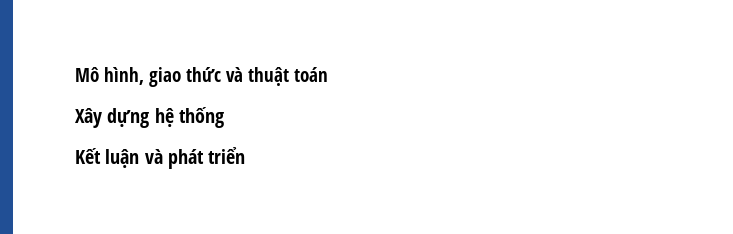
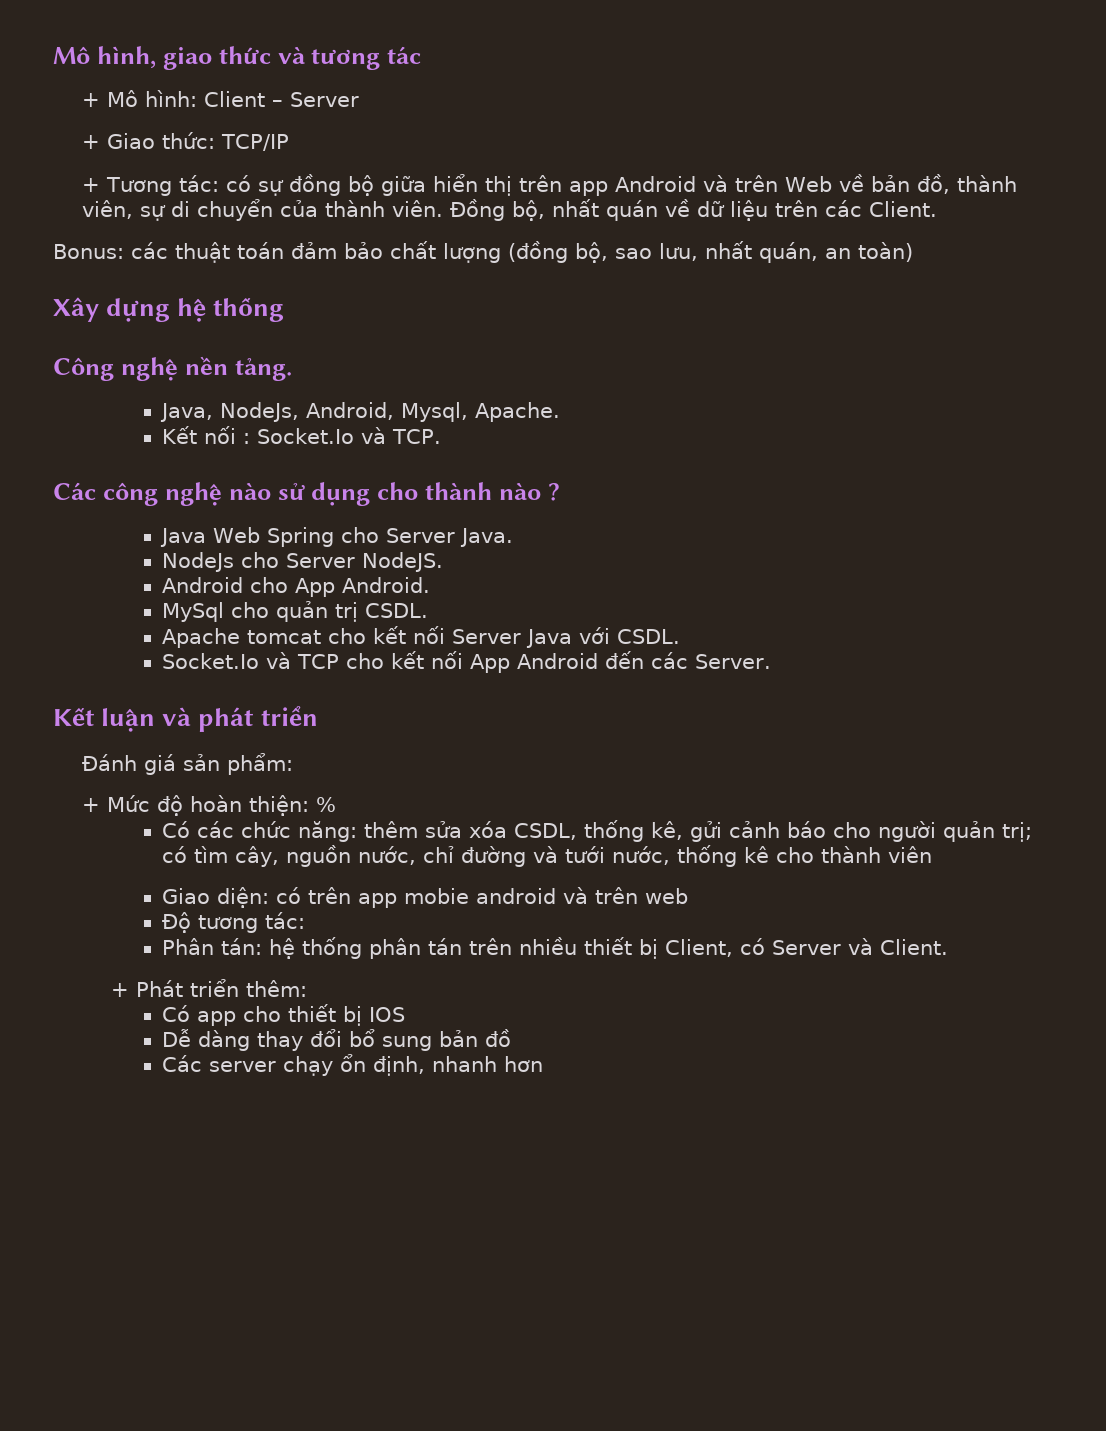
[248,67,328,86] [75,107,224,128] thuật toán // Xây dựng hệ thống -> [311,46,422,70] [81,90,359,107] [81,132,289,151] [81,174,1017,196] [81,199,937,221] [53,241,913,263] [53,297,285,322] [53,356,292,381] [160,402,561,422] [162,426,442,444] [53,482,560,506] [160,527,514,547] [162,552,444,572] [162,577,431,597] [162,601,429,622] [162,626,681,648] [162,651,772,673] tương tác // + Mô hình: Client – Server // + Giao thức: TCP/IP // + Tương tác: có sự đồng bộ giữa hiển thị trên app Android và trên Web về bản đồ, thành viên, sự di chuyển của thành viên. Đồng bộ, nhất quán về dữ liệu trên các Client. // Bonus: các thuật toán đảm bảo chất lượng (đồng bộ, sao lưu, nhất quán, an toàn) // Xây dựng hệ thống // Công nghệ nền tảng. // Java, NodeJs, Android, Mysql, Apache. // Kết nối : Socket.Io và TCP. // Các công nghệ nào sử dụng cho thành nào ? // Java Web Spring cho Server Java. // NodeJs cho Server NodeJS. // Android cho App Android. // MySql cho quản trị CSDL. // Apache tomcat cho kết nối Server Java với CSDL. // Socket.Io và TCP cho kết nối App Android đến các Server.
(246, 155) none -> [81,753,293,775] [81,795,336,816] [162,820,1033,842] [162,845,933,867] [162,887,689,908] [162,912,306,933] [162,937,949,959] [110,979,307,997] [162,1004,406,1026] [162,1029,512,1051] [162,1054,544,1076] // Đánh giá sản phẩm: // + Mức độ hoàn thiện: % // Có các chức năng: thêm sửa xóa CSDL, thống kê, gửi cảnh báo cho người quản trị; có tìm cây, nguồn nước, chỉ đường và tưới nước, thống kê cho thành viên // Giao diện: có trên app mobie android và trên web // Độ tương tác: // Phân tán: hệ thống phân tán trên nhiều thiết bị Client, có Server và Client. // + Phát triển thêm: // Có app cho thiết bị IOS // Dễ dàng thay đổi bổ sung bản đồ // Các server chạy ổn định, nhanh hơn

